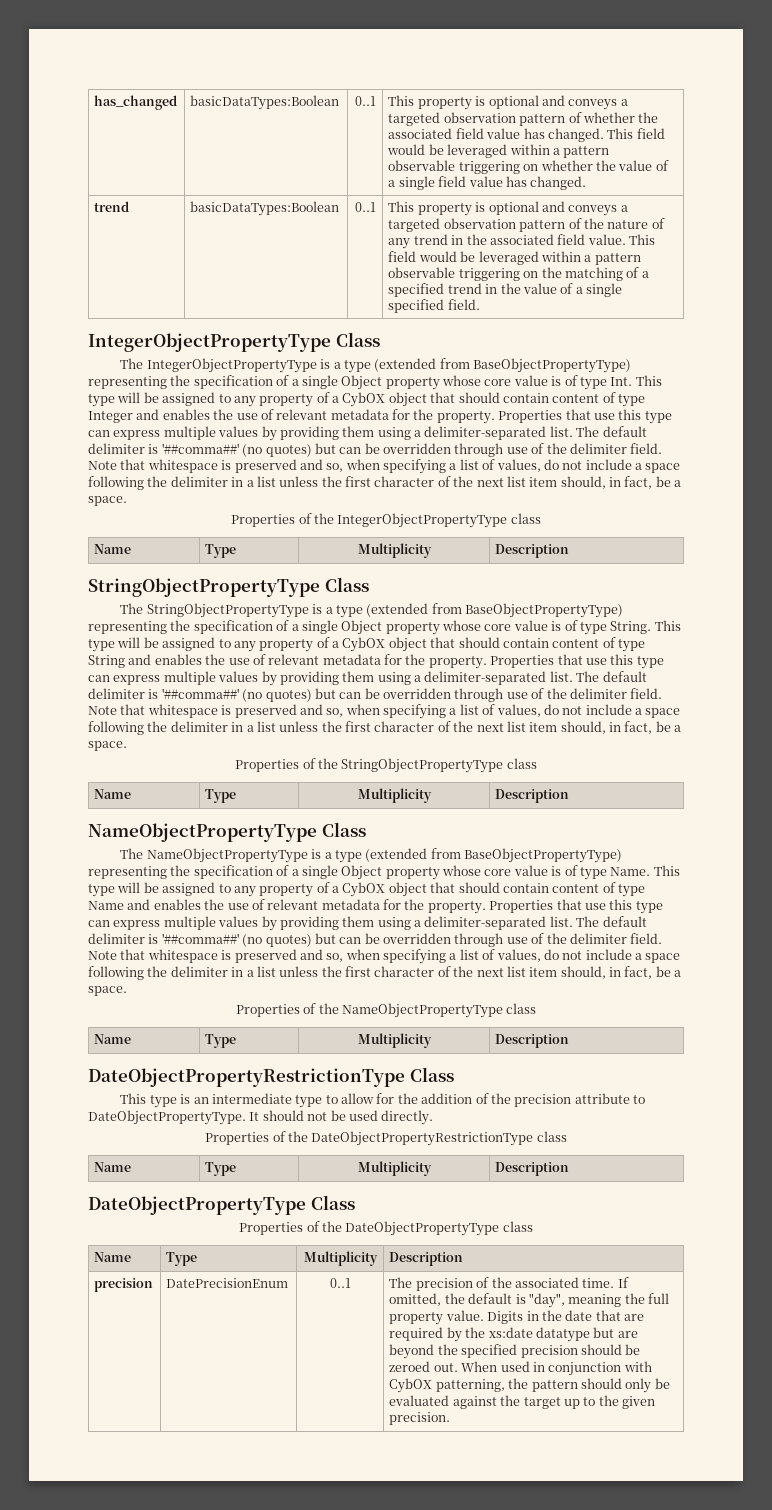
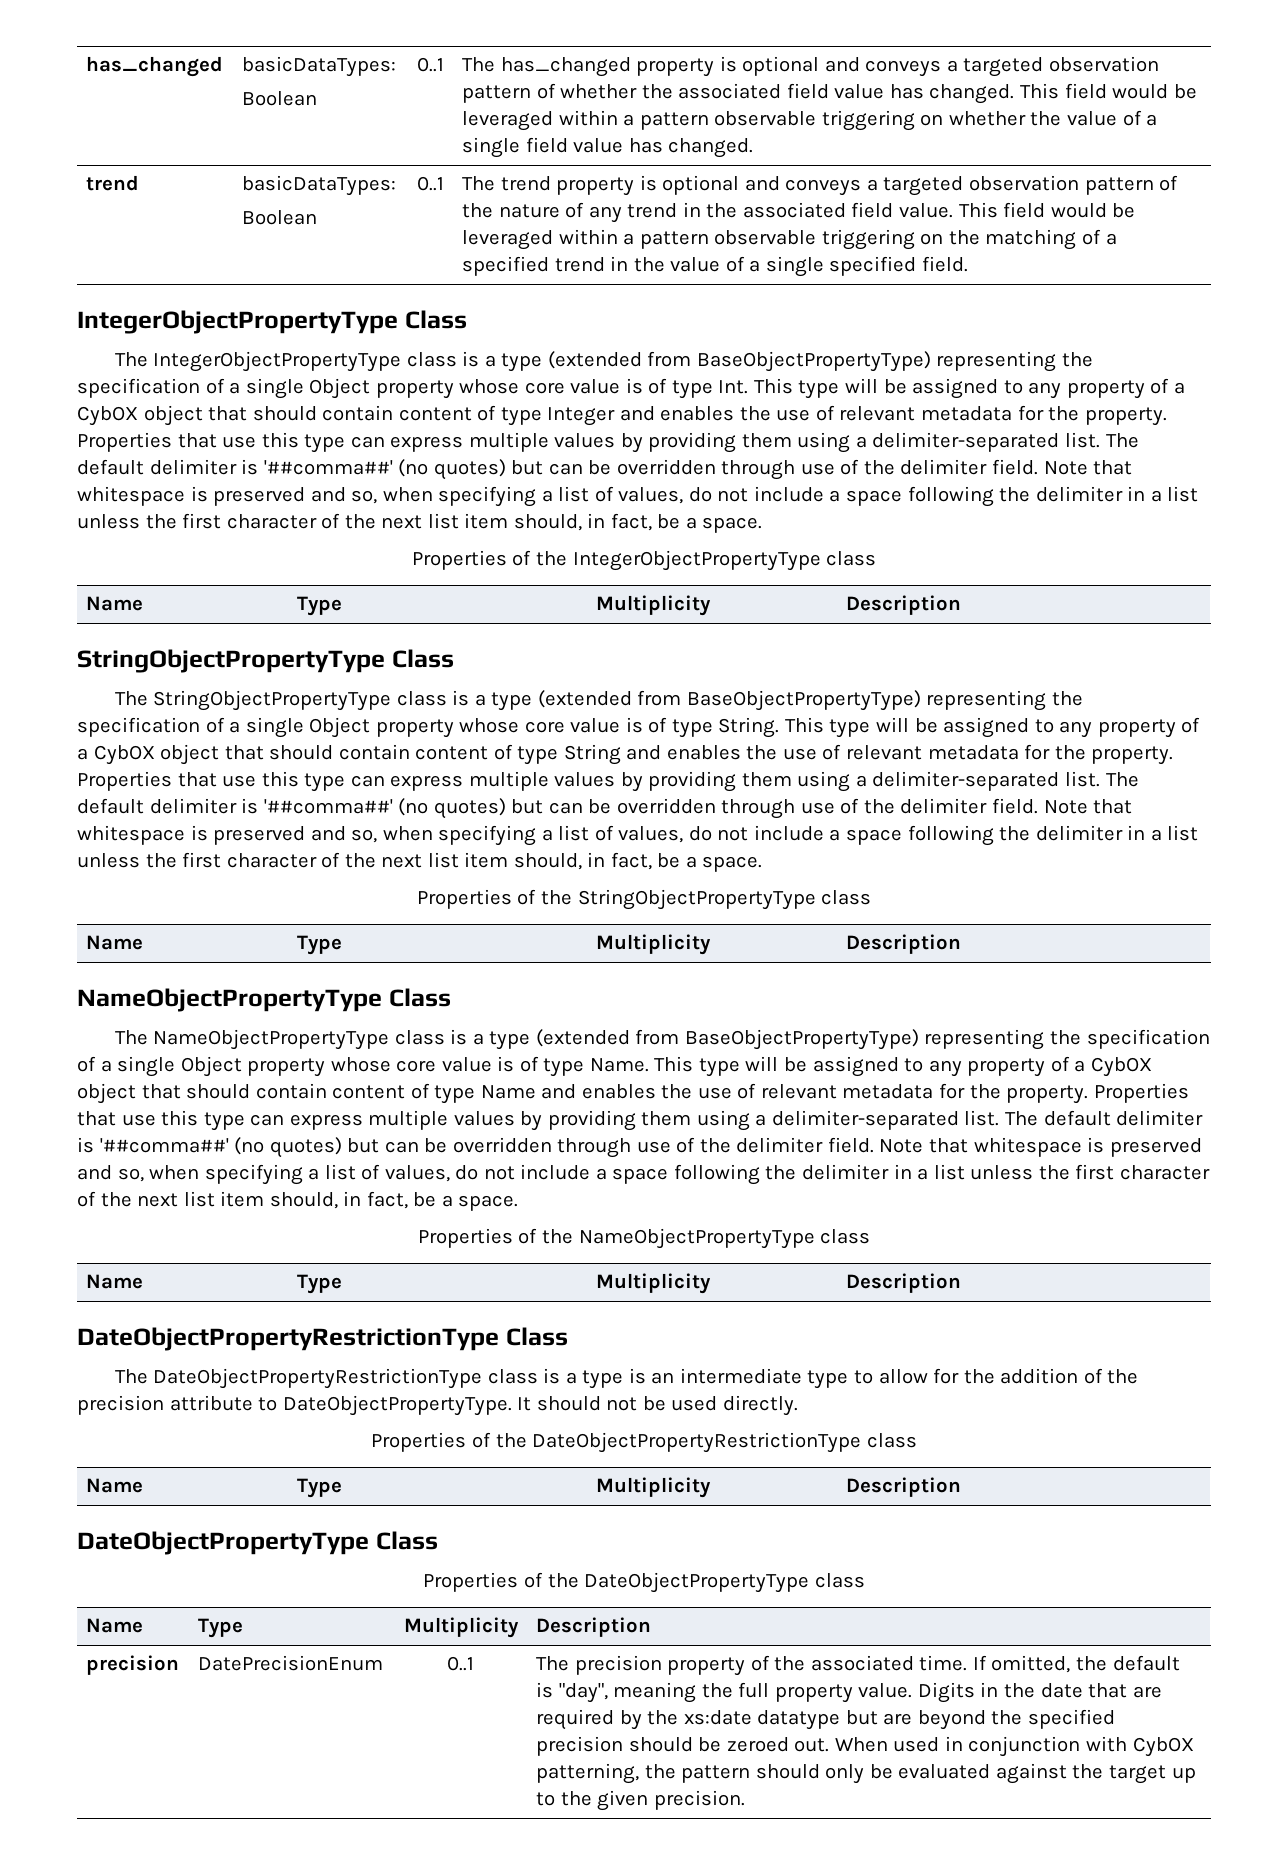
[190,95,340,110] [354,96,376,106] [388,95,415,106] basicDataTypes:Boolean | 0..1 | This -> [242,56,397,77] [242,91,318,106] [416,57,444,72] [462,57,631,77] basicDataTypes: // Boolean | 0..1 | The has_changed
[190,201,340,216] [354,202,376,212] [388,201,415,212] basicDataTypes:Boolean | 0..1 | This -> [242,175,397,196] [242,210,318,225] [416,176,444,191] [462,176,551,191] basicDataTypes: // Boolean | 0..1 | The trend
(317, 365) none -> [406,352,457,367] class
(309, 610) none -> [396,691,447,706] class
(308, 855) none -> [394,1030,445,1045] class
[120,1093,147,1104] This -> [114,1368,577,1389] The DateObjectPropertyRestrictionType class is a
(473, 1284) none -> [667,1657,746,1676] property

